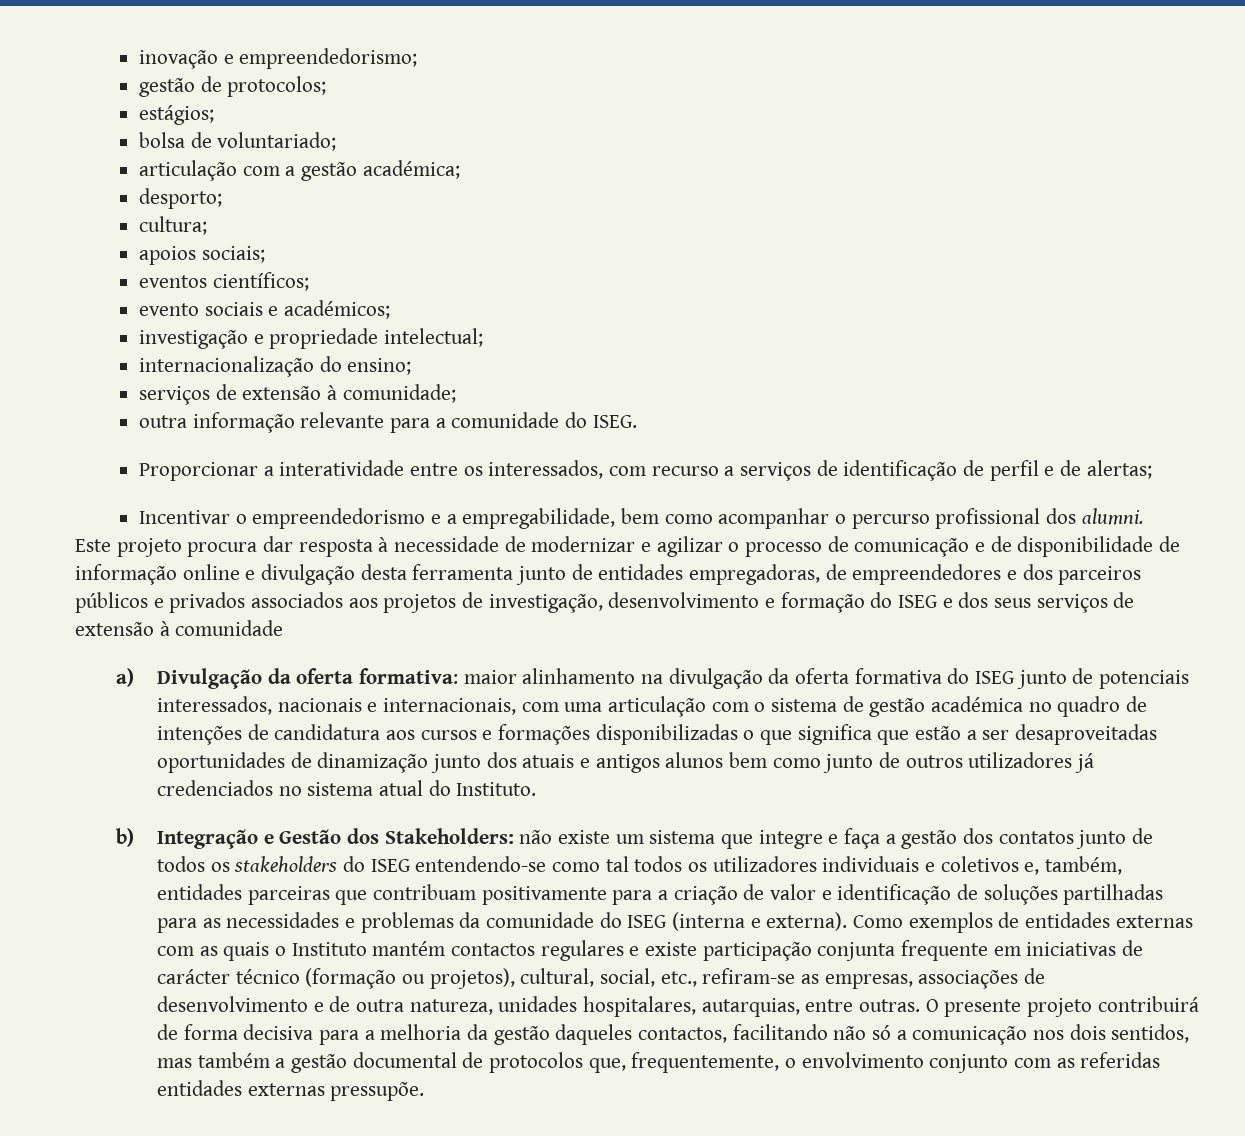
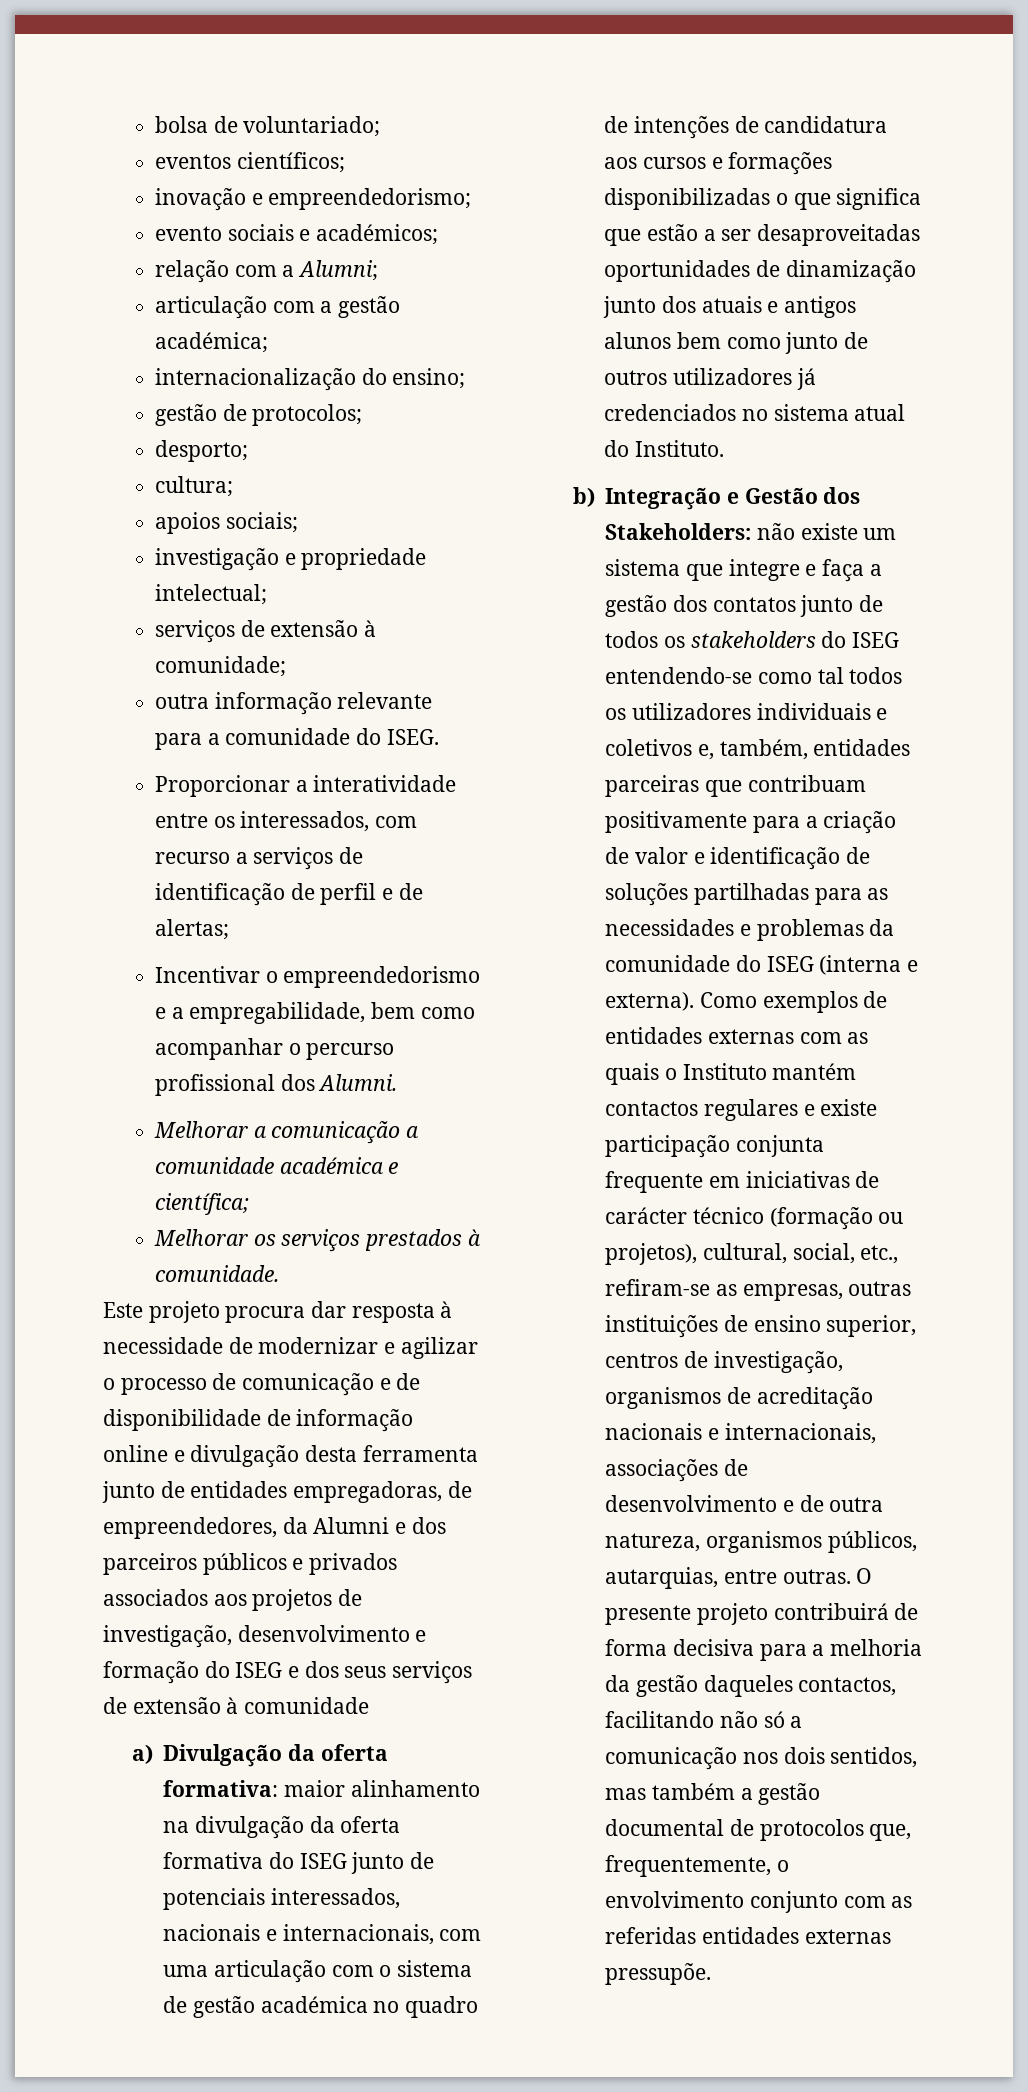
[139,48,418,69] [139,76,327,97] [139,105,215,125] [139,132,337,151] inovação e empreendedorismo; // gestão de protocolos; // estágios; // bolsa de voluntariado; -> [154,116,381,137] [154,152,345,173] [154,188,472,211] [154,224,438,245] [154,260,378,283] bolsa de voluntariado; // eventos científicos; // inovação e empreendedorismo; // evento sociais e académicos; // relação com a Alumni;
[139,188,223,209] [139,216,208,235] [139,246,265,265] [139,272,309,291] [139,300,391,319] desporto; // cultura; // apoios sociais; // eventos científicos; // evento sociais e académicos; -> [154,368,466,391] [154,404,363,426] [154,440,248,462] [154,476,233,497] [154,512,298,534] internacionalização do ensino; // gestão de protocolos; // desporto; // cultura; // apoios sociais;
[139,356,412,377] // internacionalização do ensino; -> (267, 594) none
[1081,508,1143,525] alumni. -> [318,1074,398,1091] [153,1121,419,1144] [154,1157,399,1174] [154,1193,249,1215] [153,1229,481,1252] [154,1265,279,1282] Alumni. // Melhorar a comunicação a comunidade académica e científica; // Melhorar os serviços prestados à comunidade.
[852,564,1002,585] empreendedores -> [103,1517,390,1539] empreendedores, da Alumni
(913, 981) none -> [848,1281,912,1296] [605,1315,917,1338] [605,1351,843,1374] [605,1387,873,1410] [605,1423,876,1444] outras instituições de ensino superior, centros de investigação, organismos de acreditação nacionais e internacionais,
[498,996,696,1017] unidades hospitalares, -> [705,1531,917,1553] organismos públicos,

